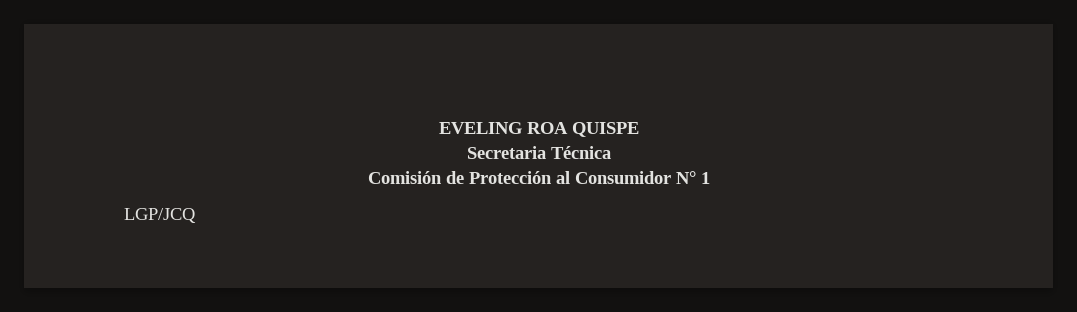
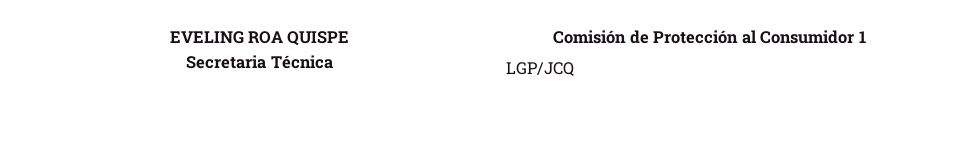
[675,171,696,184] N° -> (855, 37) none

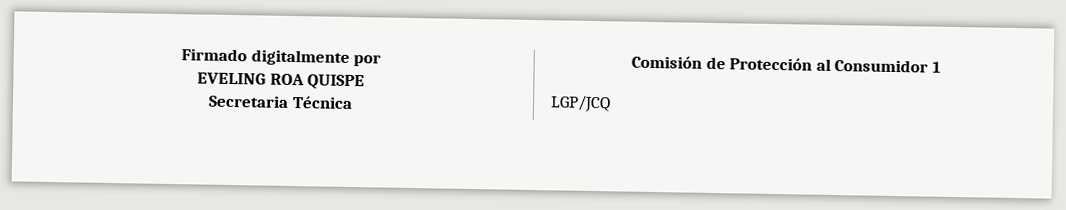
(169, 37) none -> [180,48,382,67] Firmado digitalmente por //

